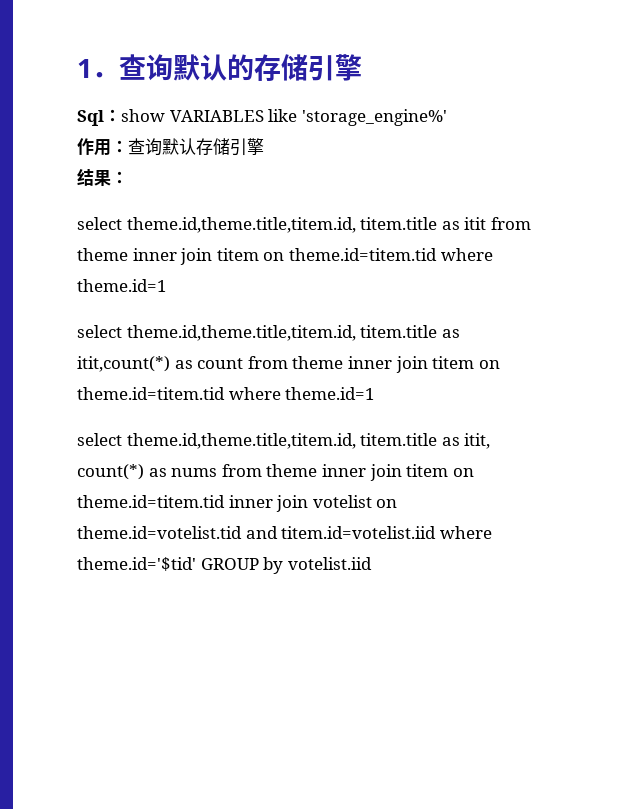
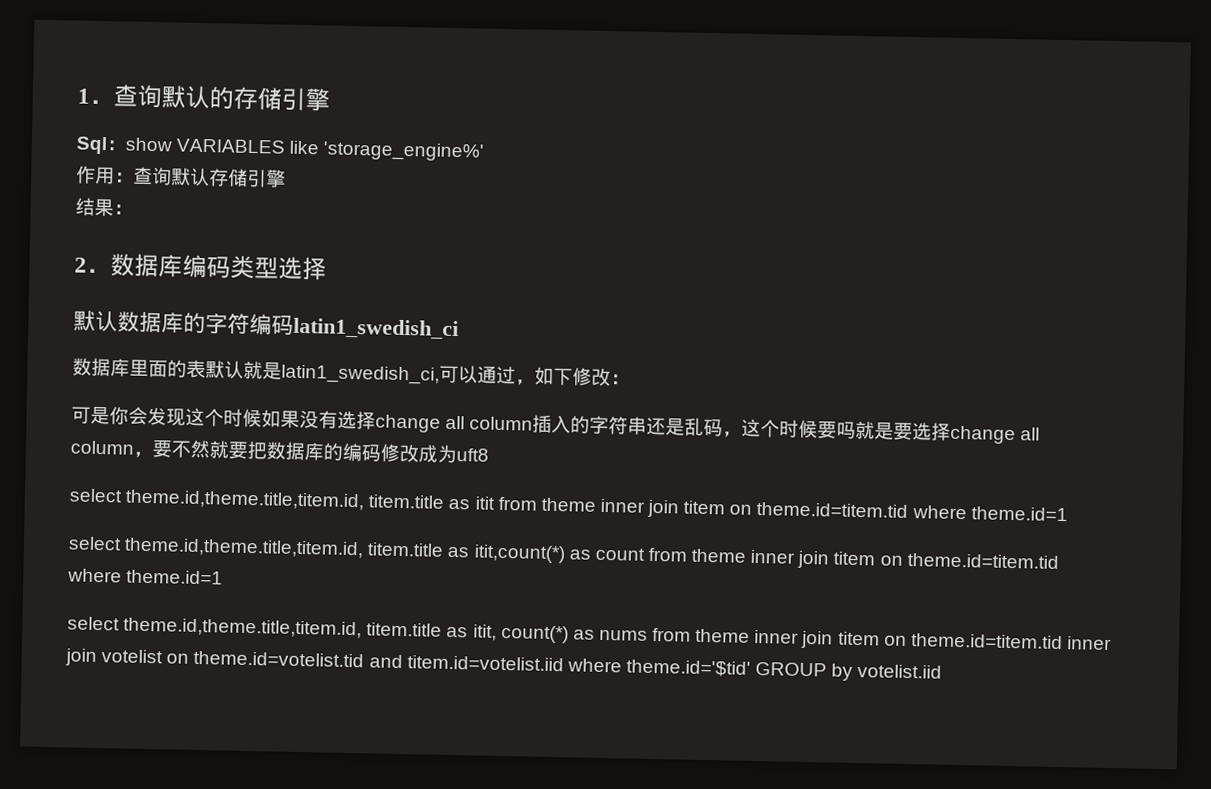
(128, 177) none -> [74,253,327,281] [73,310,459,341] [72,357,630,387] [71,406,1041,445] [70,439,489,464] // 2．数据库编码类型选择 // 默认数据库的字符编码latin1_swedish_ci // 数据库里面的表默认就是latin1_swedish_ci,可以通过，如下修改： // 可是你会发现这个时候如果没有选择change all column插入的字符串还是乱码，这个时候要吗就是要选择change all column，要不然就要把数据库的编码修改成为uft8

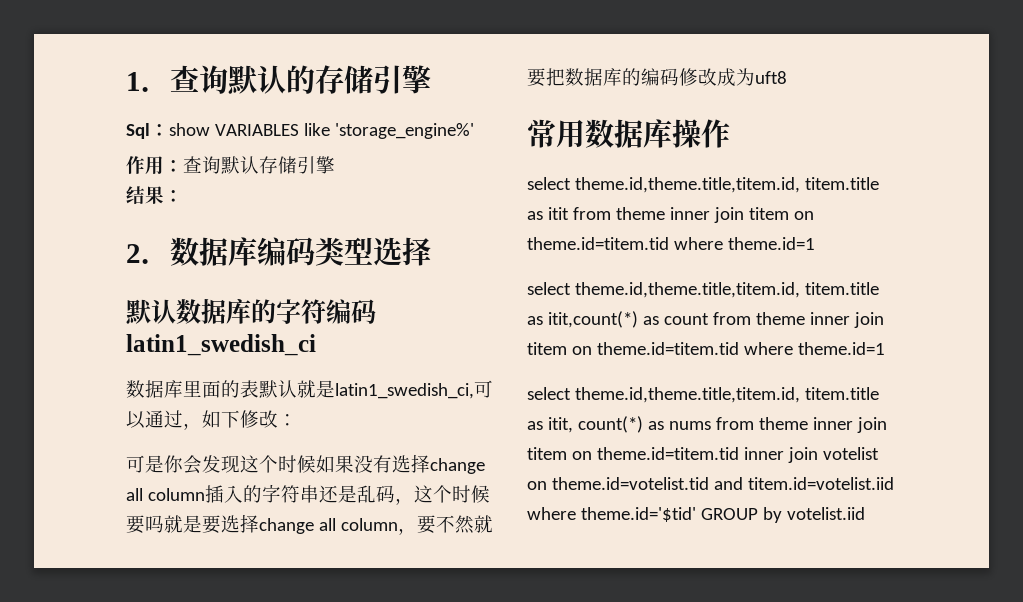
(489, 455) none -> [527,119,730,148] // 常用数据库操作

